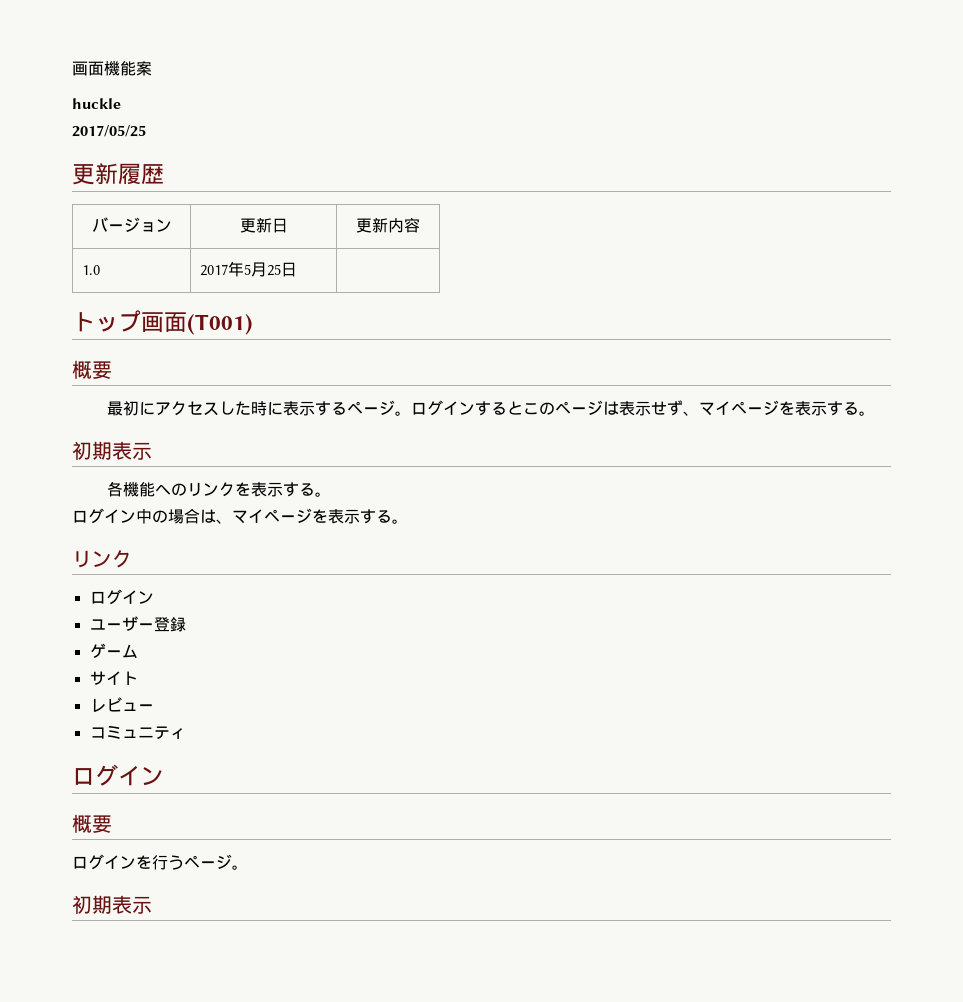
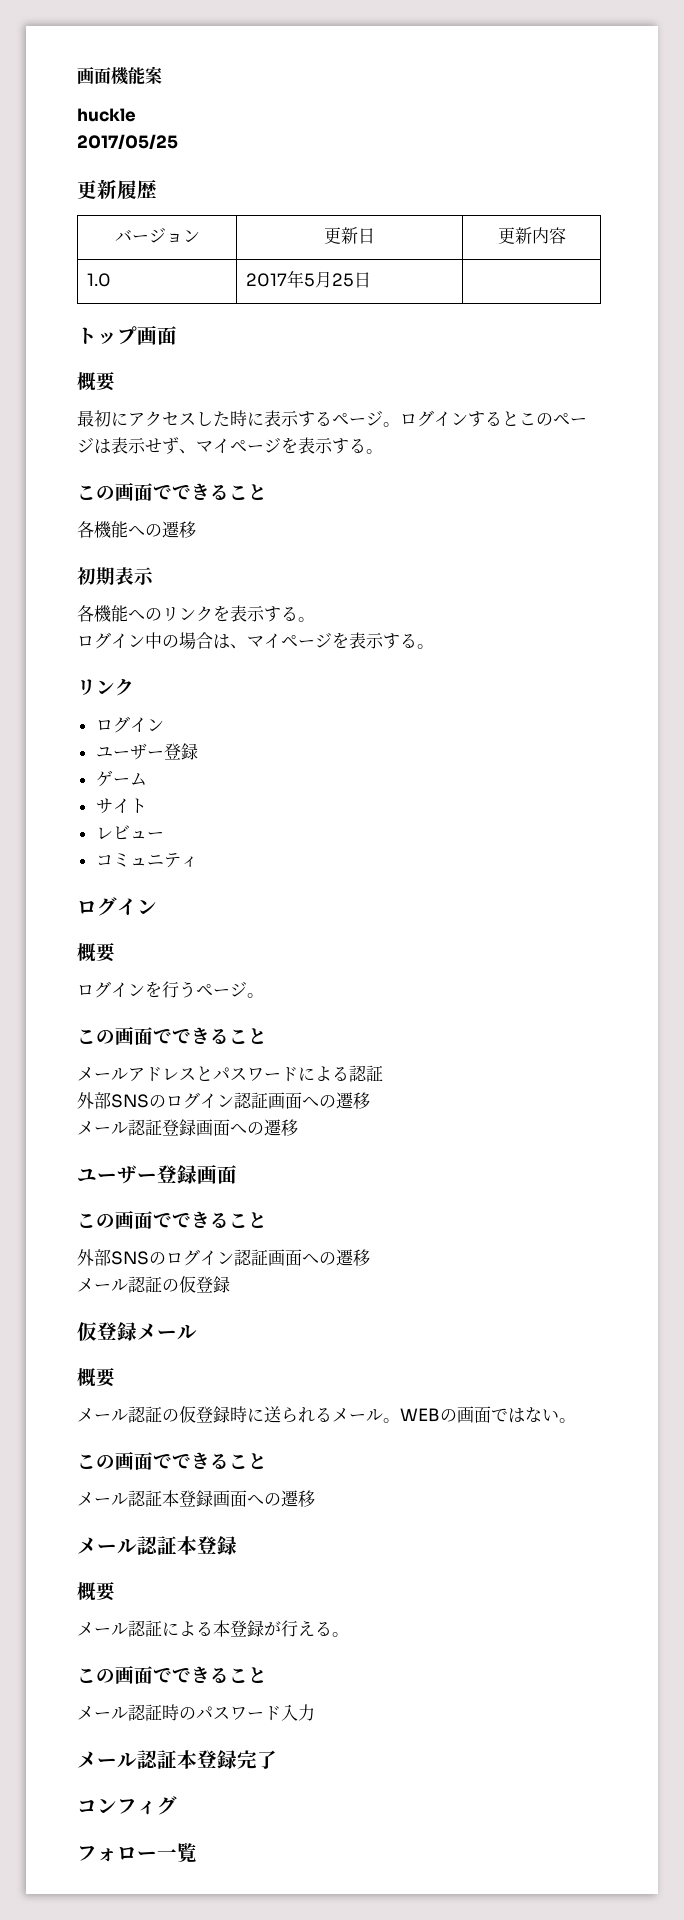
[187,314,253,335] (T001) -> (177, 335) none
(876, 413) none -> [77,483,267,501] [77,521,196,538] // この画面でできること // 各機能への遷移
[72,895,152,914] 初期表示 -> [77,1027,267,1045] [77,1065,383,1082] [77,1092,370,1109] [77,1119,298,1136] [77,1165,237,1184] [77,1211,267,1229] [77,1249,370,1266] [77,1276,230,1293] [77,1322,197,1341] [77,1368,115,1387] [77,1406,576,1423] [77,1452,267,1470] [77,1490,315,1507] [77,1536,237,1555] [77,1582,115,1601] [77,1620,349,1637] [77,1666,267,1684] [77,1704,315,1721] [77,1750,277,1769] [77,1796,177,1815] [77,1842,197,1863] この画面でできること // メールアドレスとパスワードによる認証 // 外部SNSのログイン認証画面への遷移 // メール認証登録画面への遷移 // ユーザー登録画面 // この画面でできること // 外部SNSのログイン認証画面への遷移 // メール認証の仮登録 // 仮登録メール // 概要 // メール認証の仮登録時に送られるメール。WEBの画面ではない。 // この画面でできること // メール認証本登録画面への遷移 // メール認証本登録 // 概要 // メール認証による本登録が行える。 // この画面でできること // メール認証時のパスワード入力 // メール認証本登録完了 // コンフィグ // フォロー一覧

